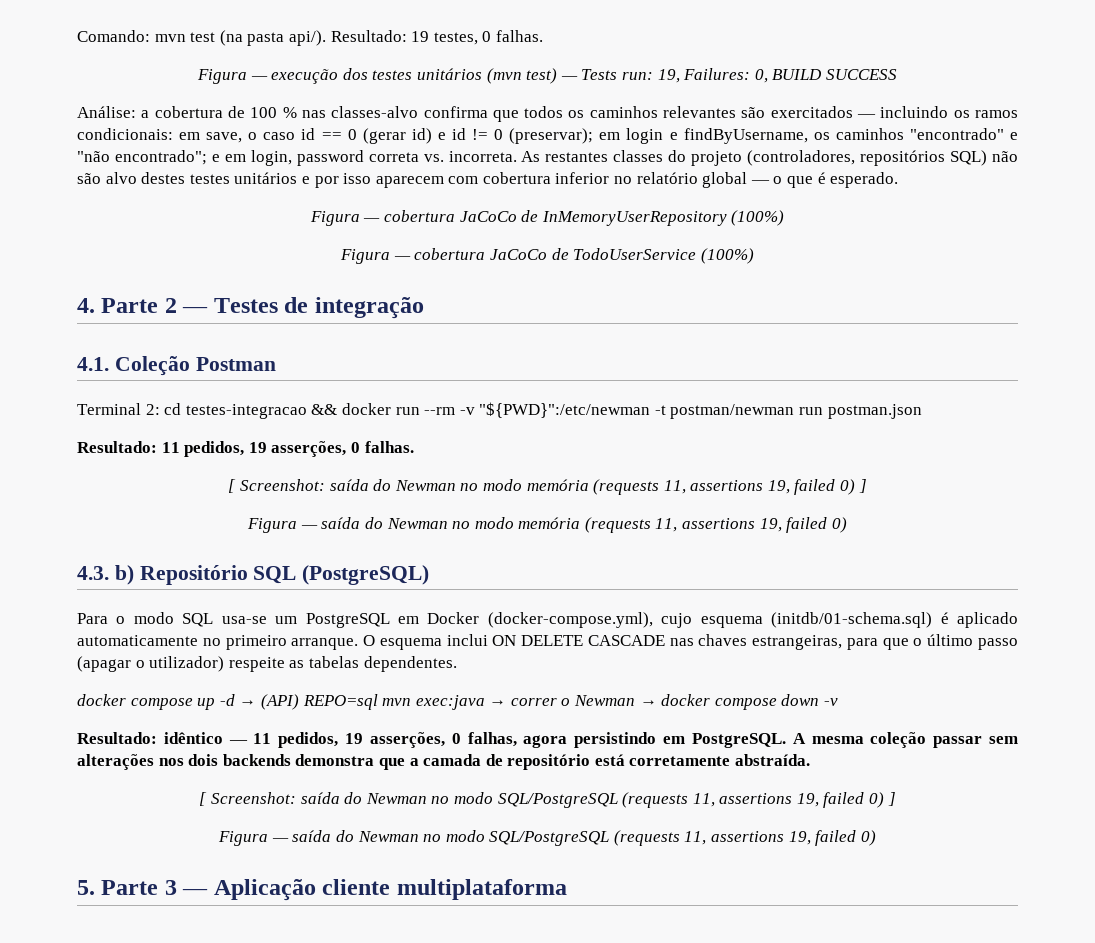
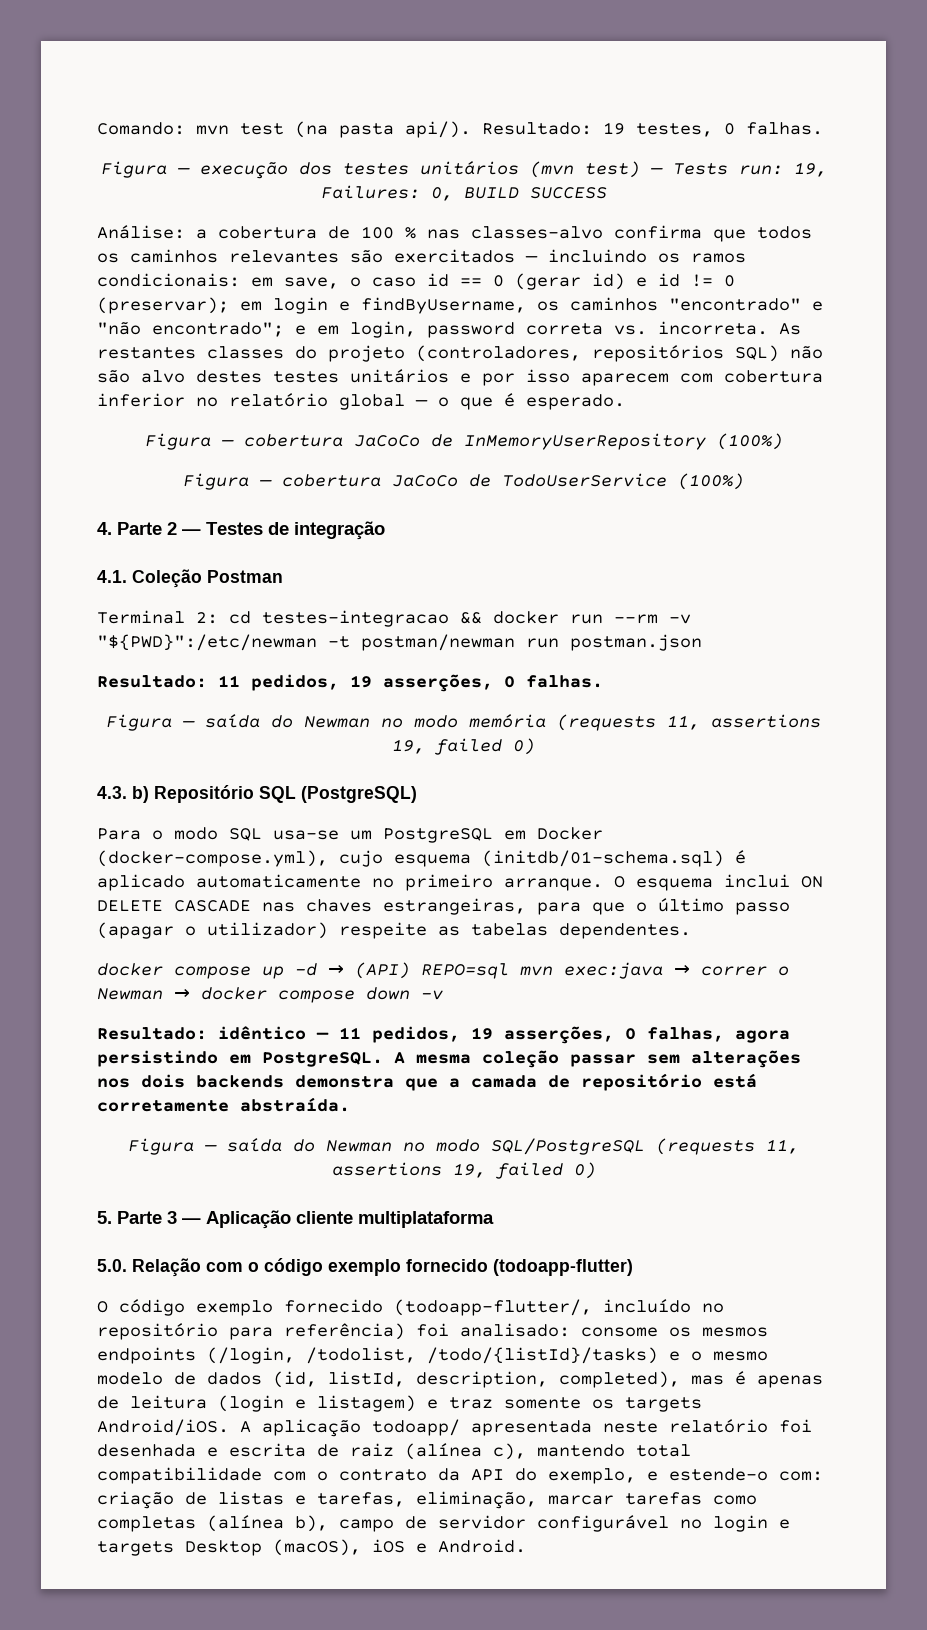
[228,479,867,495] // [ Screenshot: saída do Newman no modo memória (requests 11, assertions 19, failed 0) ] -> (603, 681) none
[199,792,896,808] // [ Screenshot: saída do Newman no modo SQL/PostgreSQL (requests 11, assertions 19, failed 0) ] -> (350, 1104) none
(567, 889) none -> [97,1258,633,1277] [97,1299,724,1316] [97,1323,768,1340] [97,1347,768,1364] [97,1371,823,1388] [97,1395,702,1412] [97,1419,812,1437] [97,1443,691,1460] [97,1467,823,1484] [97,1491,757,1509] [97,1515,790,1532] [97,1539,526,1556] // 5.0. Relação com o código exemplo fornecido (todoapp-flutter) // O código exemplo fornecido (todoapp-flutter/, incluído no repositório para referência) foi analisado: consome os mesmos endpoints (/login, /todolist, /todo/{listId}/tasks) e o mesmo modelo de dados (id, listId, description, completed), mas é apenas de leitura (login e listagem) e traz somente os targets Android/iOS. A aplicação todoapp/ apresentada neste relatório foi desenhada e escrita de raiz (alínea c), mantendo total compatibilidade com o contrato da API do exemplo, e estende-o com: criação de listas e tarefas, eliminação, marcar tarefas como completas (alínea b), campo de servidor configurável no login e targets Desktop (macOS), iOS e Android.

